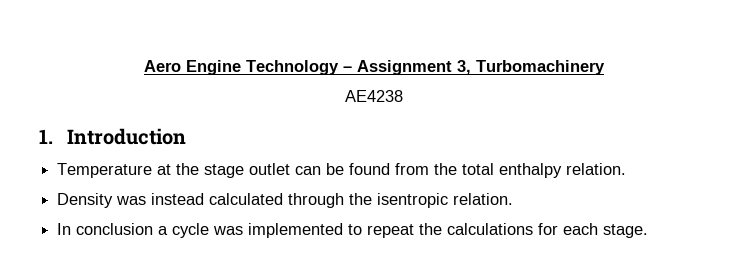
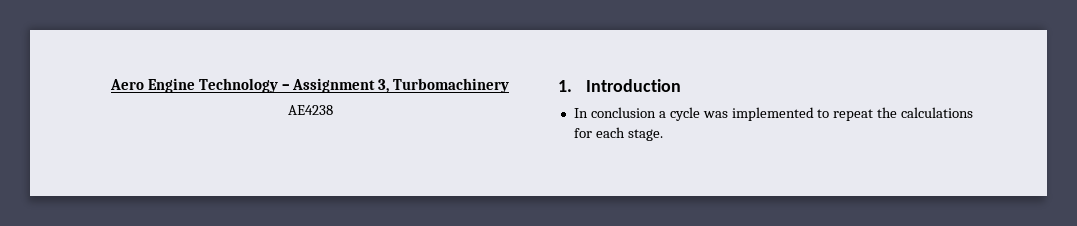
[57,163,627,178] [57,193,514,208] // Temperature at the stage outlet can be found from the total enthalpy relation. // Density was instead calculated through the isentropic relation. -> (681, 85) none

